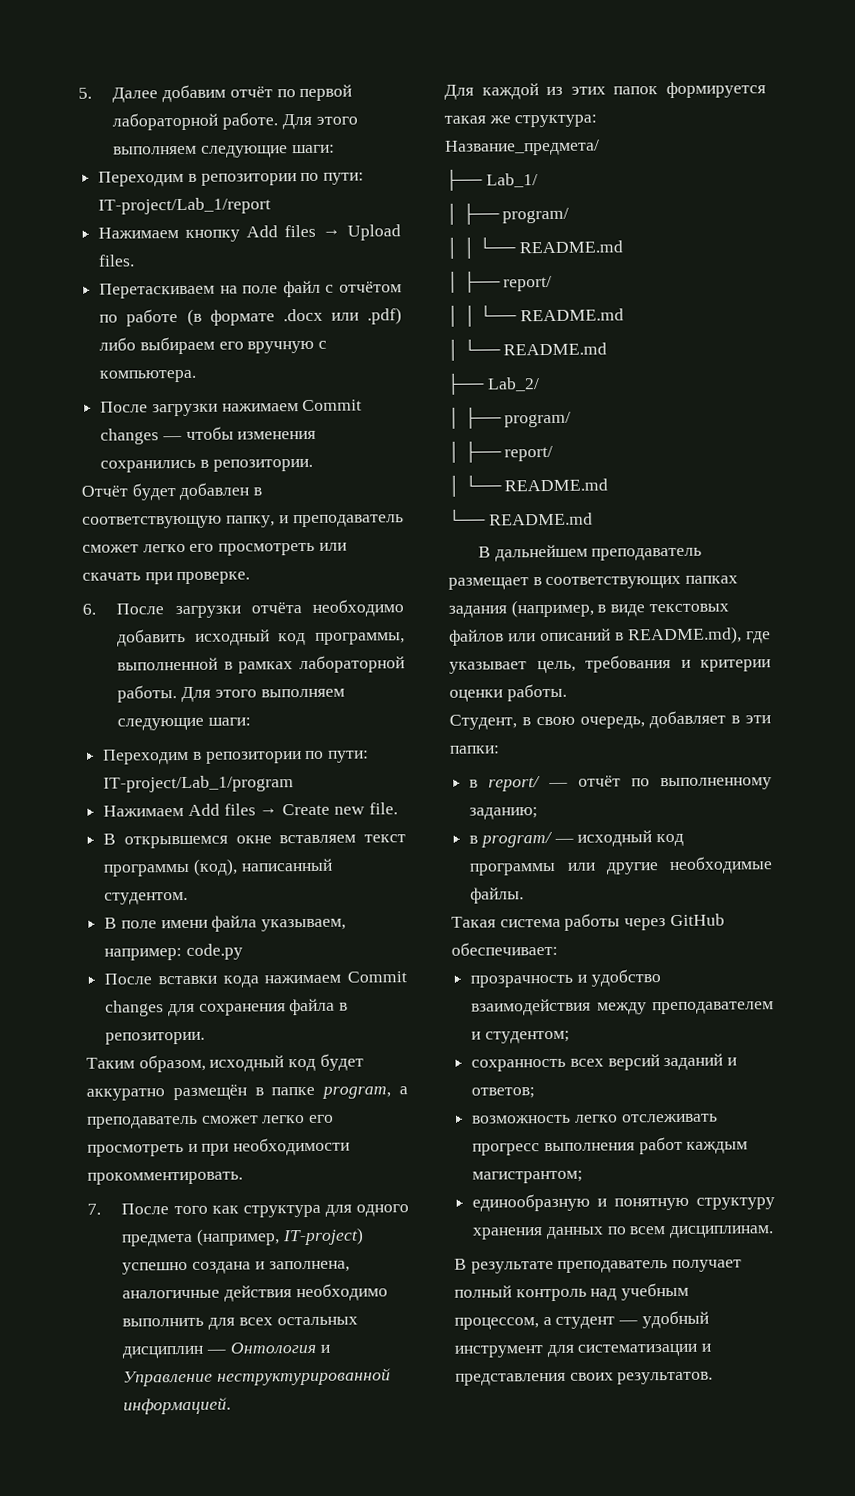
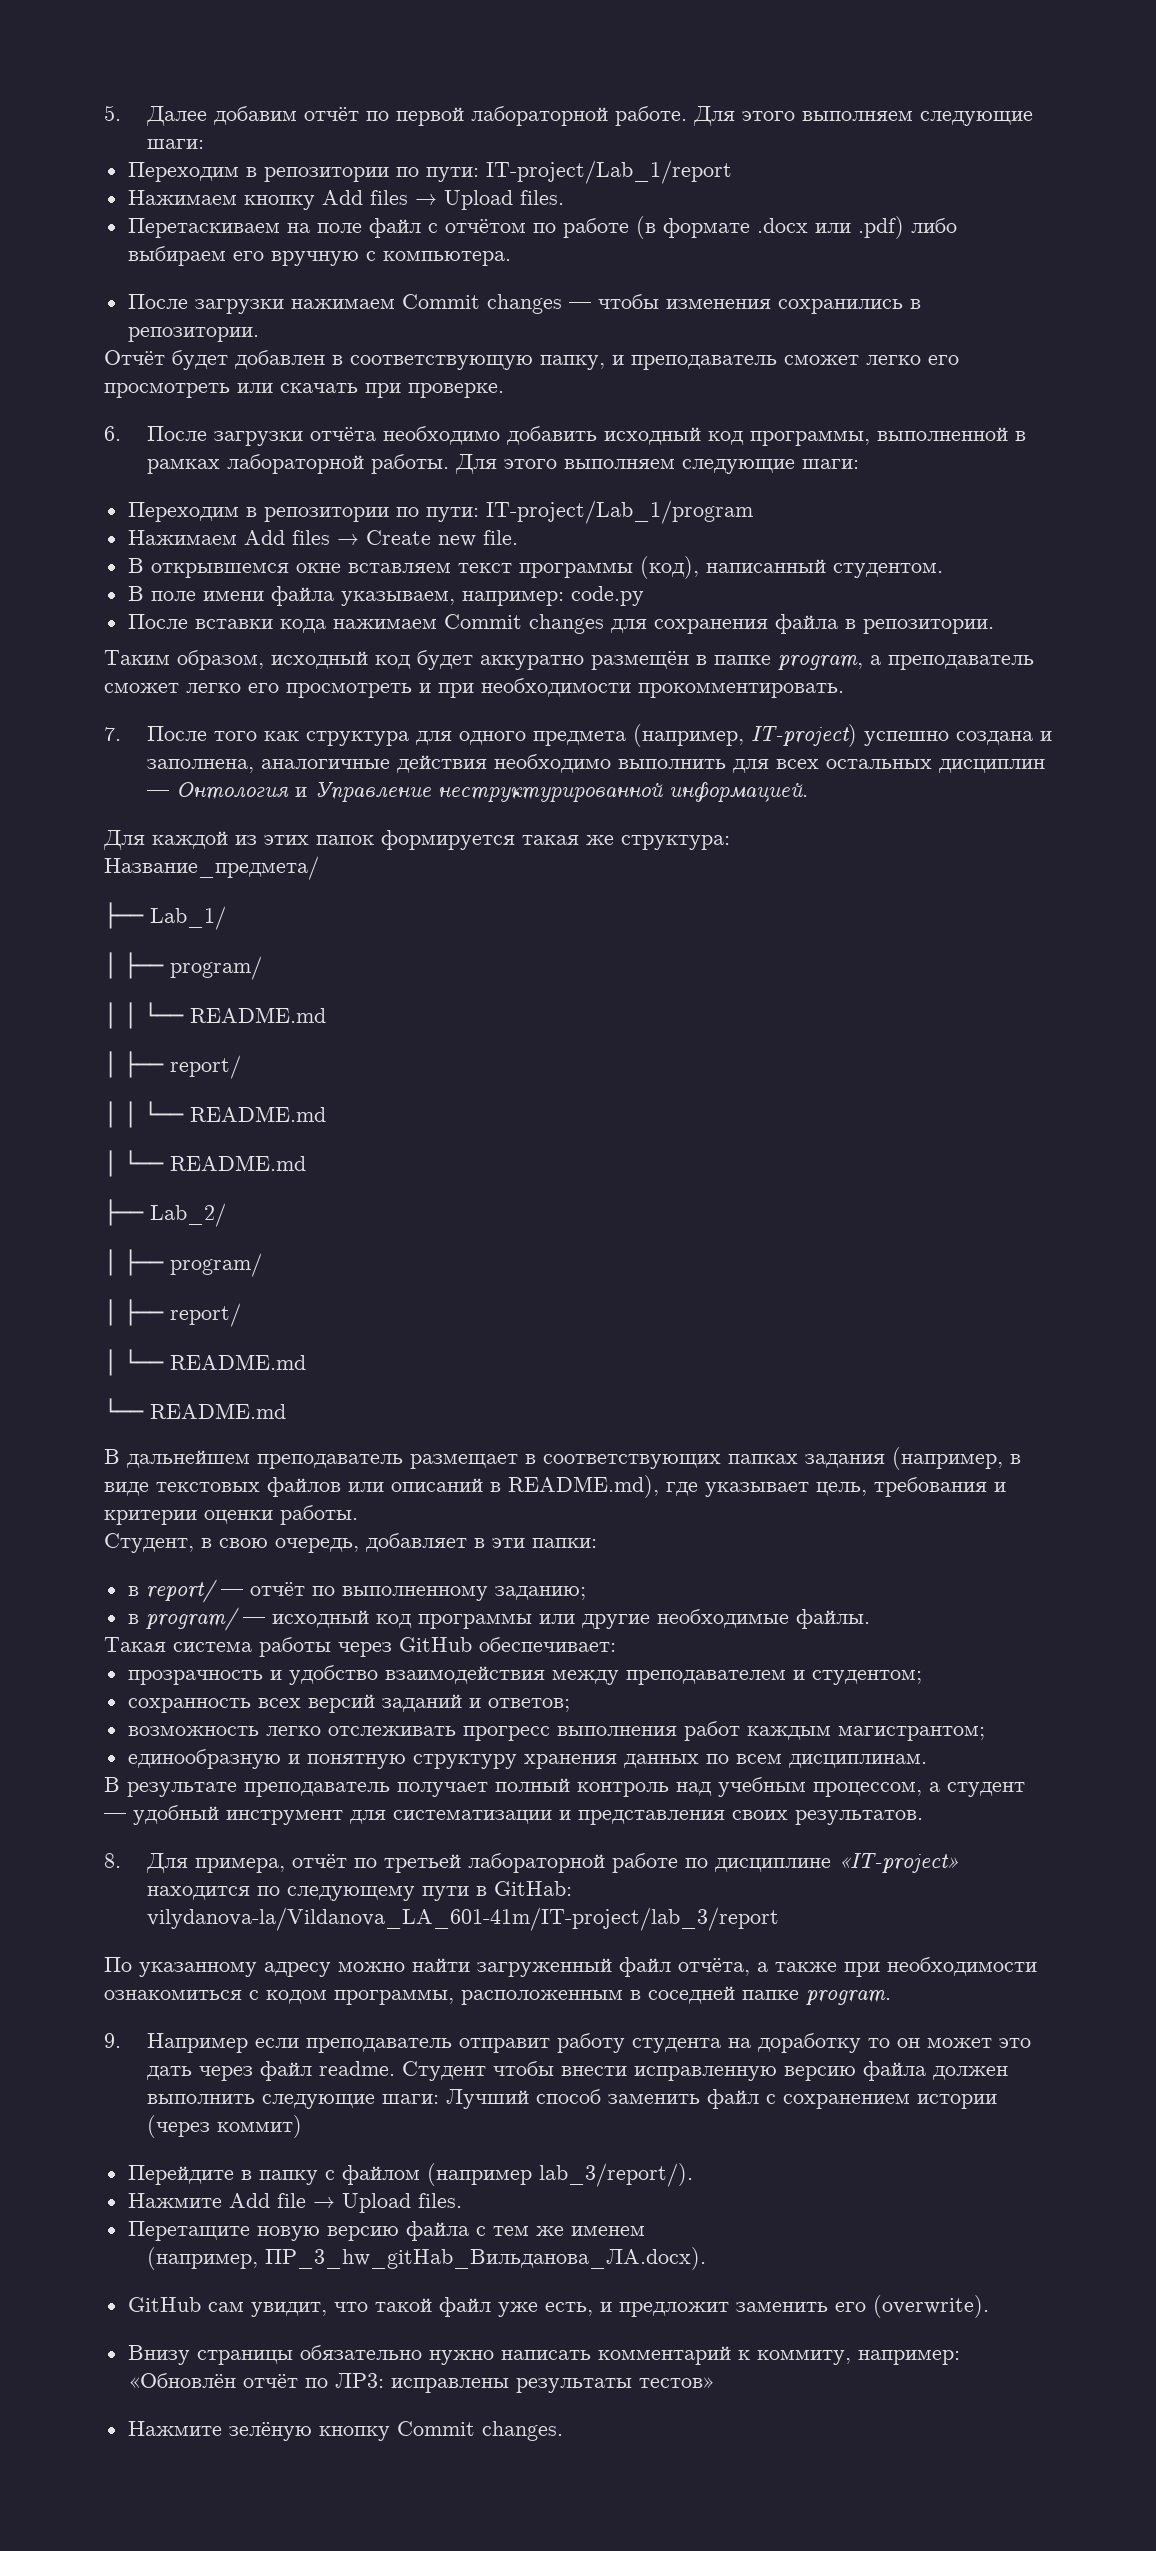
(714, 1378) none -> [104,1853,959,1873] [146,1881,572,1901] [146,1907,779,1931] [104,1957,1037,1977] [104,1986,891,2005] [104,2033,1031,2053] [146,2061,1008,2081] [146,2089,997,2109] [146,2115,302,2138] [127,2163,693,2187] [127,2193,462,2213] [127,2221,645,2241] [146,2247,706,2270] [127,2295,989,2318] [127,2345,960,2365] [127,2373,715,2393] [127,2421,563,2441] // 8. Для примера, отчёт по третьей лабораторной работе по дисциплине «IT-project» находится по следующему пути в GitHab: vilydanova-la/Vildanova_LA_601-41m/IT-project/lab_3/report // По указанному адресу можно найти загруженный файл отчёта, а также при необходимости ознакомиться с кодом программы, расположенным в соседней папке program. // 9. Например если преподаватель отправит работу студента на доработку то он может это дать через файл readme. Студент чтобы внести исправленную версию файла должен выполнить следующие шаги: Лучший способ заменить файл с сохранением истории (через коммит) // Перейдите в папку с файлом (например lab_3/report/). // Нажмите Add file → Upload files. // Перетащите новую версию файла с тем же именем // (например, ПР_3_hw_gitHab_Вильданова_ЛА.docx). // GitHub сам увидит, что такой файл уже есть, и предложит заменить его (overwrite). // Внизу страницы обязательно нужно написать комментарий к коммиту, например: «Обновлён отчёт по ЛР3: исправлены результаты тестов» // Нажмите зелёную кнопку Commit changes.

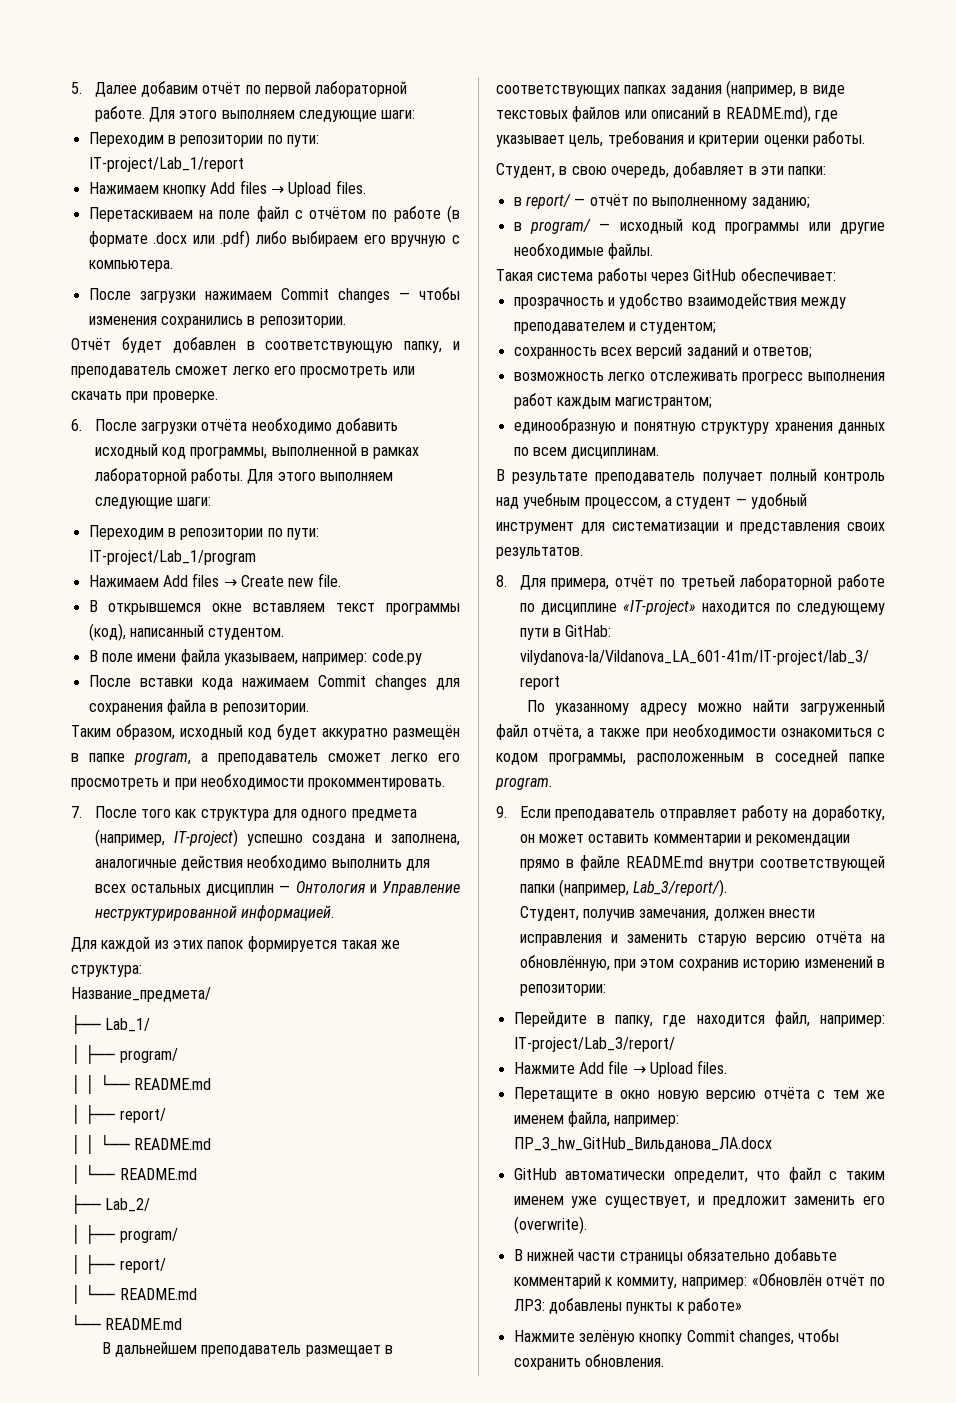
[146,2033,1031,2053] [146,2061,1008,2081] [146,2089,997,2109] [146,2115,302,2138] [127,2163,693,2187] Например если преподаватель отправит работу студента на доработку то он может это дать через файл readme. Студент чтобы внести исправленную версию файла должен выполнить следующие шаги: Лучший способ заменить файл с сохранением истории (через коммит) // Перейдите в папку с файлом (например lab_3/report/). -> [519,805,885,821] [519,834,851,846] [519,855,885,871] [519,879,728,897] [519,906,815,921] [519,931,885,946] [519,955,886,971] [519,984,606,996] [513,1011,885,1027] [513,1037,675,1052] Если преподаватель отправляет работу на доработку, он может оставить комментарии и рекомендации прямо в файле README.md внутри соответствующей папки (например, Lab_3/report/). // Студент, получив замечания, должен внести исправления и заменить старую версию отчёта на обновлённую, при этом сохранив историю изменений в репозитории: // Перейдите в папку, где находится файл, например: IT-project/Lab_3/report/
(250, 2231) none -> [605,1090,651,1099] в окно
[405,2221,469,2241] файла -> [763,1087,810,1099] отчёта
[146,2247,706,2270] [127,2297,593,2317] // (например, ПР_3_hw_gitHab_Вильданова_ЛА.docx). // GitHub сам увидит, что такой файл уже есть, -> [567,1111,680,1127] [513,1137,772,1152] [513,1167,885,1183] [513,1196,691,1208] файла, например: ПР_3_hw_GitHub_Вильданова_ЛА.docx // GitHub автоматически определит, что файл с таким именем уже существует,
[127,2345,591,2365] Внизу страницы обязательно нужно написать -> [513,1248,838,1264] В нижней части страницы обязательно добавьте
[390,2377,715,2393] исправлены результаты тестов» -> [548,1298,742,1314] добавлены пункты к работе»
[481,2421,563,2441] changes. -> [738,1329,840,1345] [513,1354,664,1370] changes, чтобы сохранить обновления.

